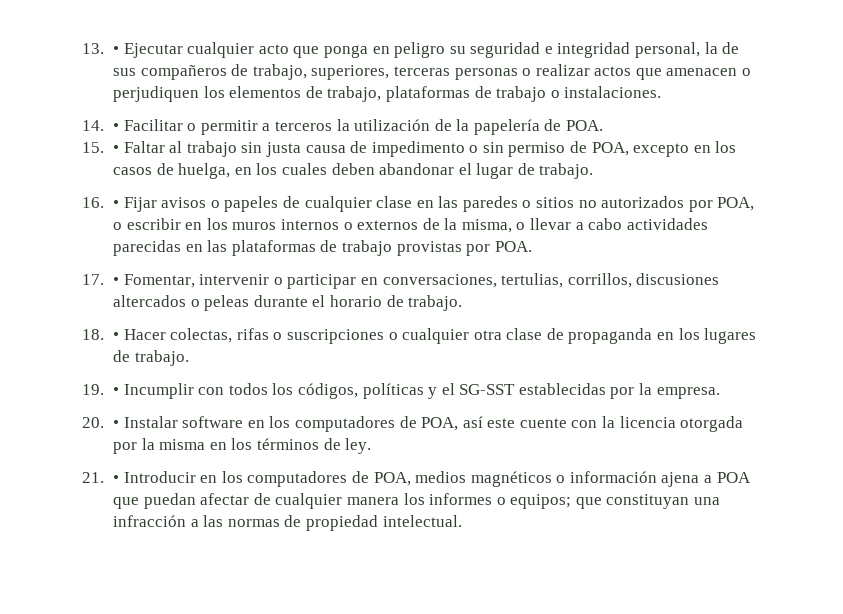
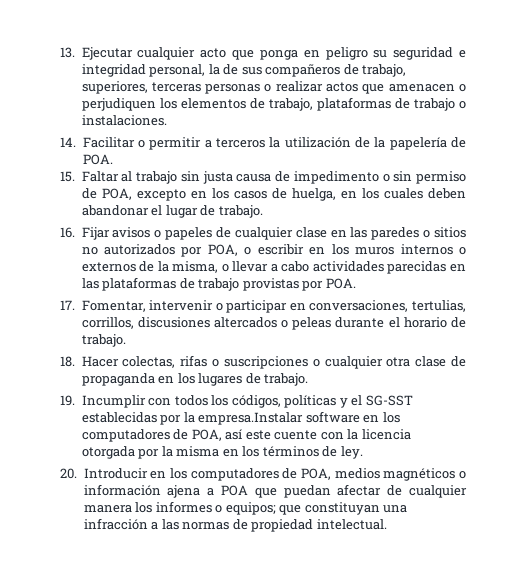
[112,46,119,54] • -> (75, 52) none
[112,123,119,131] • -> (76, 142) none
[112,145,119,153] • -> (75, 176) none
[112,200,119,208] • -> (75, 232) none
[112,277,119,285] • -> (75, 305) none
[112,332,119,340] • -> (75, 361) none
[112,387,119,395] • -> (75, 400) none
[656,387,720,399] [82,416,178,428] empresa. // 20. • Instalar -> [198,412,304,425] empresa.Instalar
[82,472,119,483] 21. • -> [60,468,77,479] 20.

